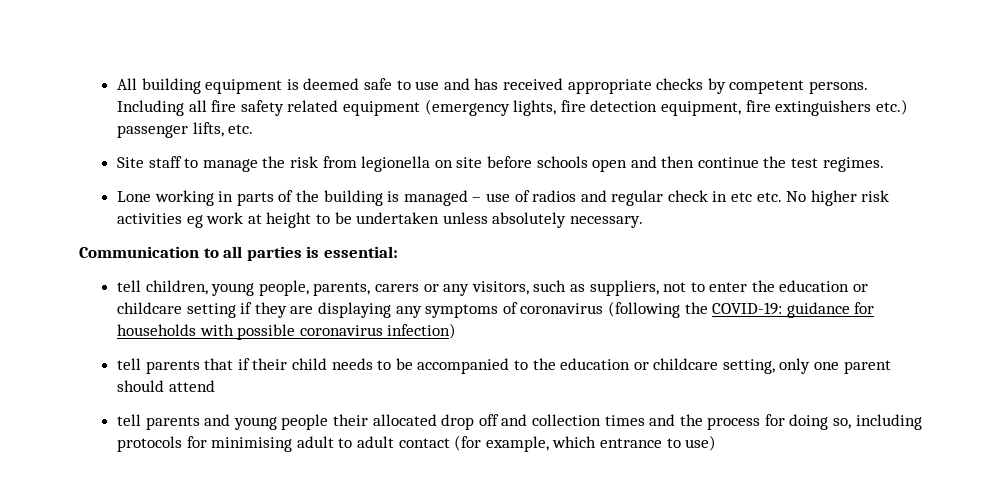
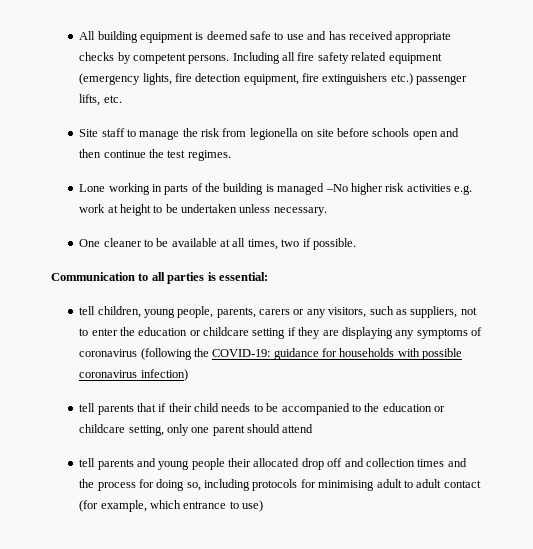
[472,190,807,206] – use of radios and regular check in etc etc. No -> [325,184,348,192] –No
[186,215,203,228] eg -> [454,185,473,195] e.g.
[492,212,567,228] absolutely -> (271, 208) none
(643, 222) none -> [79,238,356,250] // One cleaner to be available at all times, two if possible.

